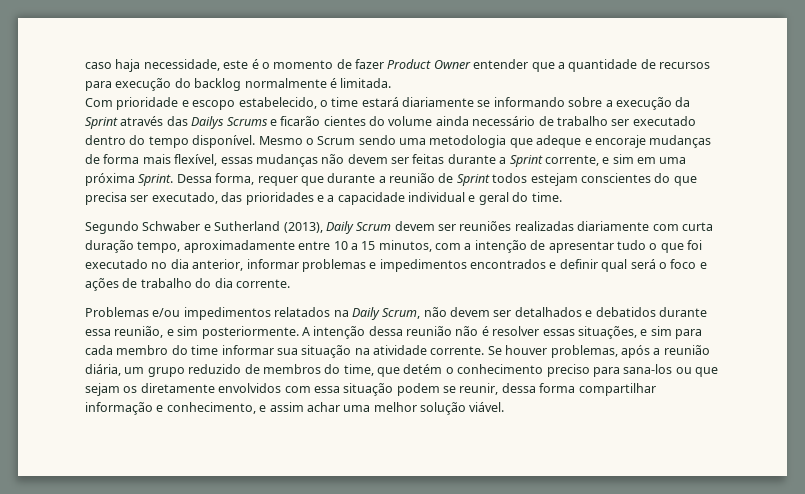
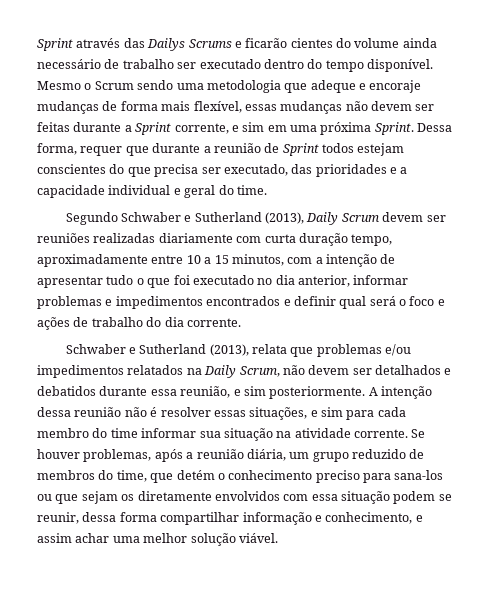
[85,59,710,72] [85,78,392,91] [85,97,691,110] caso haja necessidade, este é o momento de fazer Product Owner entender que a quantidade de recursos para execução do backlog normalmente é limitada. // Com prioridade e escopo estabelecido, o time estará diariamente se informando sobre a execução da -> (37, 44) none
[85,307,149,317] Problemas -> [65,344,382,357] Schwaber e Sutherland (2013), relata que problemas

